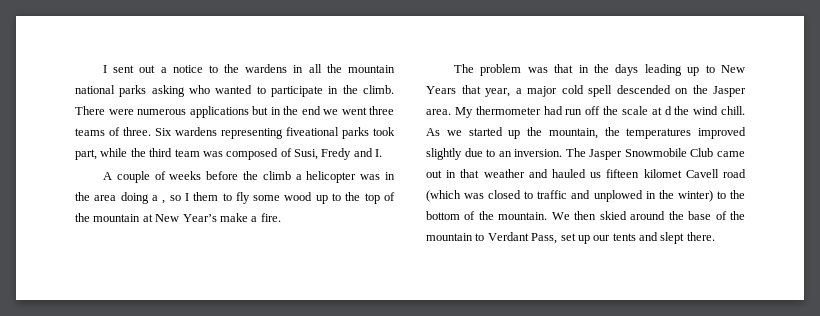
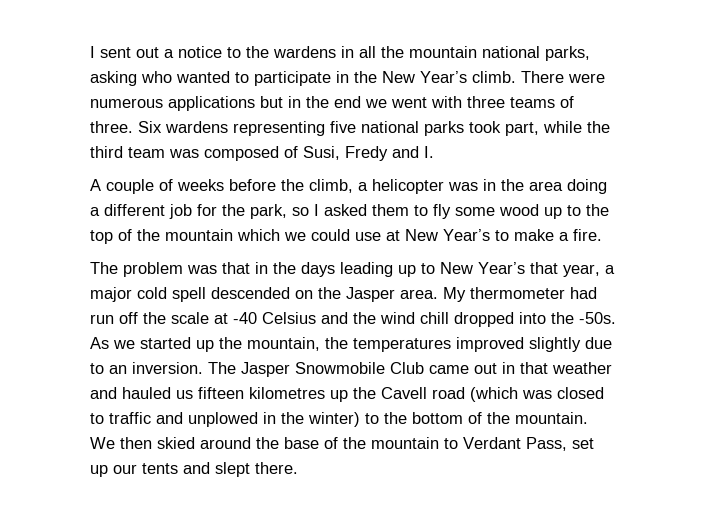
[119,85,147,97] parks -> [545,46,590,61] parks,
(358, 89) none -> [382,71,467,83] New Year’s
(367, 111) none -> [431,96,462,108] with
[286,127,339,136] fiveational -> [330,121,419,133] five national
[262,171,291,180] climb -> [309,179,353,193] climb,
[162,200,166,204] , -> [104,204,287,219] different job for the park,
(189, 197) none -> [324,204,367,216] asked
(141, 218) none -> [237,229,381,241] which we could use
(217, 218) none -> [495,230,509,241] to
[426,86,456,94] Years -> [478,262,525,274] Year’s
[664,106,745,115] d the wind chill. -> [233,312,616,327] -40 Celsius and the wind chill dropped into the -50s.
[643,169,682,178] kilomet -> [249,387,376,402] kilometres up the

